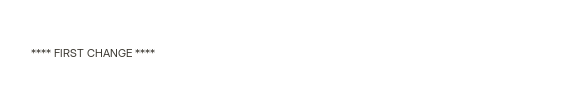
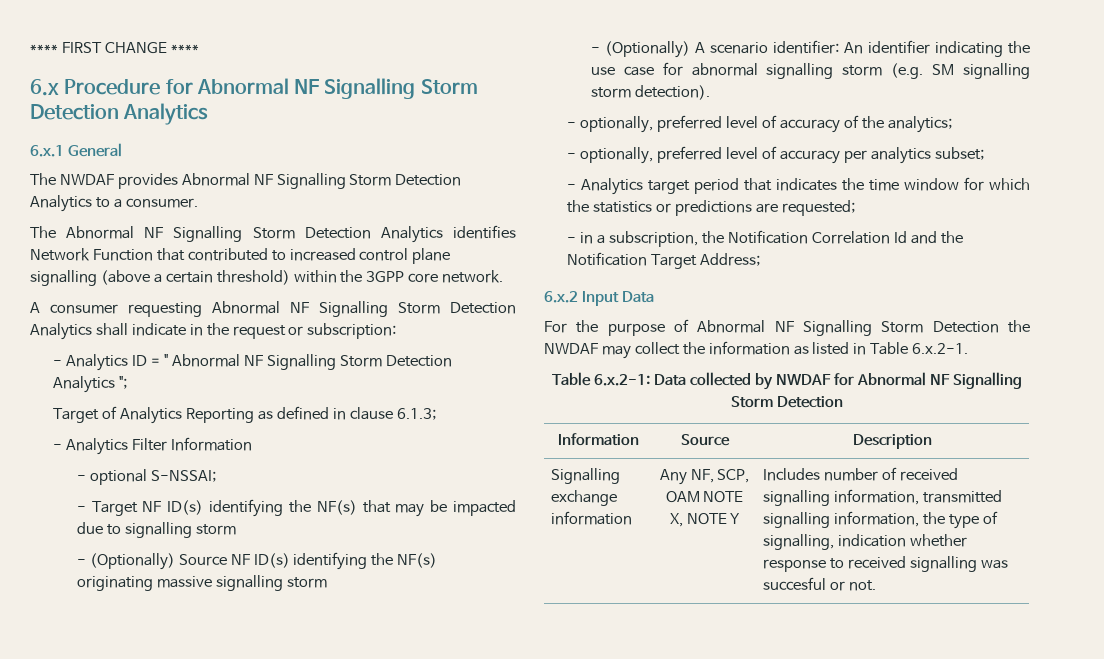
(155, 53) none -> [30,78,478,99] [30,103,209,125] [30,143,122,157] [30,173,462,189] [30,195,198,212] [30,225,516,243] [30,248,451,264] [30,270,504,286] [30,301,516,317] [30,323,397,340] [53,354,452,371] [53,376,128,393] [53,406,436,424] [53,437,253,455] [76,469,216,485] [76,499,517,517] [76,522,236,538] [76,552,438,570] [76,575,327,591] [590,40,1030,58] [590,62,1030,79] [590,85,710,100] [567,115,952,133] [567,146,984,164] [567,177,1030,195] [567,200,856,216] [567,230,963,247] [567,252,761,269] [544,291,654,306] [544,319,1030,336] [544,341,969,359] [552,372,1022,390] [731,396,843,408] [558,433,639,446] [680,434,730,446] [853,434,932,449] [551,468,621,484] [551,490,618,506] [551,511,633,525] [659,469,750,485] [665,491,744,503] [669,513,741,527] [763,467,958,481] [763,489,1003,506] [763,511,998,529] [763,534,968,550] [763,556,1008,572] [763,577,877,591] // 6.x Procedure for Abnormal NF Signalling Storm Detection Analytics // 6.x.1 General // The NWDAF provides Abnormal NF Signalling Storm Detection Analytics to a consumer. // The Abnormal NF Signalling Storm Detection Analytics identifies Network Function that contributed to increased control plane signalling (above a certain threshold) within the 3GPP core network. // A consumer requesting Abnormal NF Signalling Storm Detection Analytics shall indicate in the request or subscription: // - Analytics ID = " Abnormal NF Signalling Storm Detection Analytics "; // Target of Analytics Reporting as defined in clause 6.1.3; // - Analytics Filter Information // - optional S-NSSAI; // - Target NF ID(s) identifying the NF(s) that may be impacted due to signalling storm // - (Optionally) Source NF ID(s) identifying the NF(s) originating massive signalling storm // - (Optionally) A scenario identifier: An identifier indicating the use case for abnormal signalling storm (e.g. SM signalling storm detection). // - optionally, preferred level of accuracy of the analytics; // - optionally, preferred level of accuracy per analytics subset; // - Analytics target period that indicates the time window for which the statistics or predictions are requested; // - in a subscription, the Notification Correlation Id and the Notification Target Address; // 6.x.2 Input Data // For the purpose of Abnormal NF Signalling Storm Detection the NWDAF may collect the information as listed in Table 6.x.2-1. // Table 6.x.2-1: Data collected by NWDAF for Abnormal NF Signalling Storm Detection // Information | Source | Description // Signalling exchange information | Any NF, SCP, OAM NOTE X, NOTE Y | Includes number of received signalling information, transmitted signalling information, the type of signalling, indication whether response to received signalling was succesful or not.

